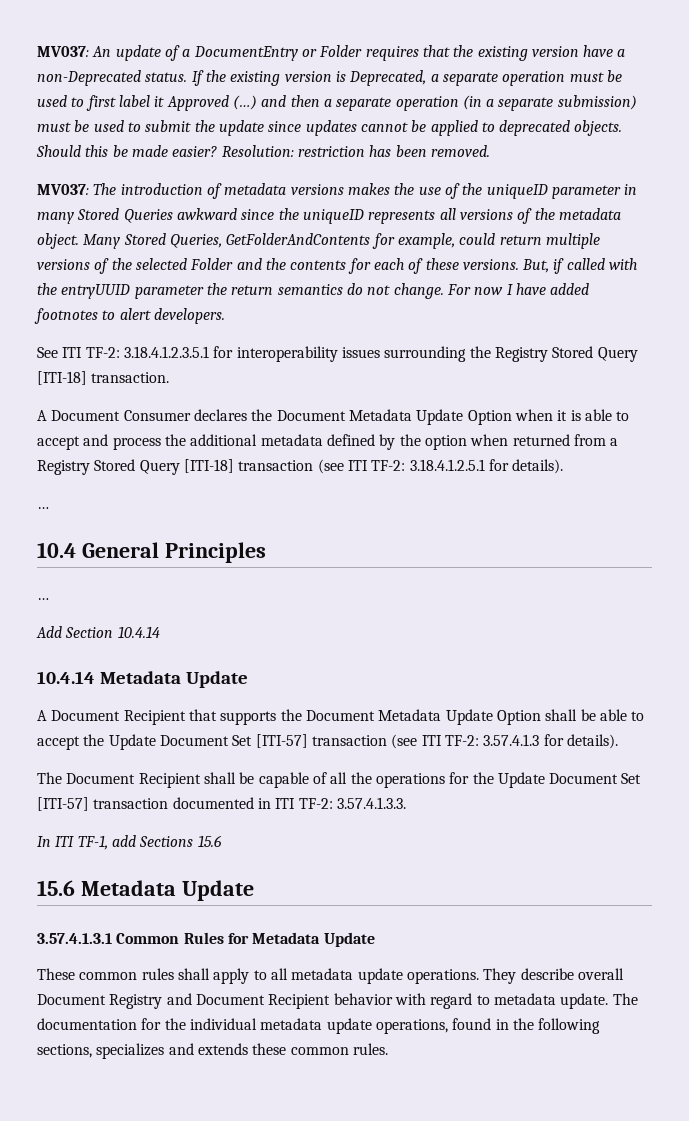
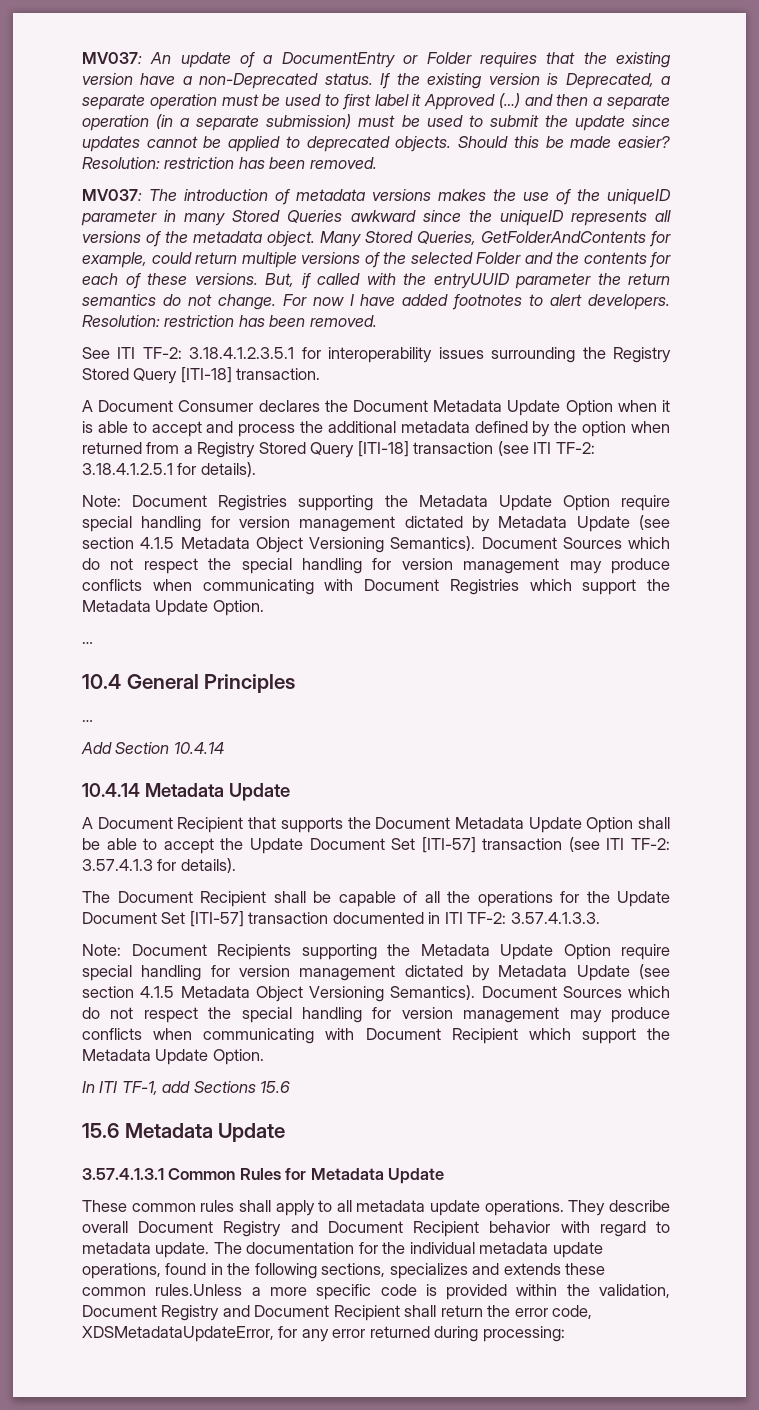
(225, 316) none -> [82,315,377,327] Resolution: restriction has been removed.
(564, 466) none -> [82,495,670,511] [82,515,670,532] [82,536,670,553] [82,558,670,574] [82,579,670,595] [82,600,264,616] // Note: Document Registries supporting the Metadata Update Option require special handling for version management dictated by Metadata Update (see section 4.1.5 Metadata Object Versioning Semantics). Document Sources which do not respect the special handling for version management may produce conflicts when communicating with Document Registries which support the Metadata Update Option.
(406, 803) none -> [82,944,670,960] [82,964,670,981] [82,985,670,1002] [82,1007,670,1023] [82,1028,670,1044] [82,1049,264,1065] // Note: Document Recipients supporting the Metadata Update Option require special handling for version management dictated by Metadata Update (see section 4.1.5 Metadata Object Versioning Semantics). Document Sources which do not respect the special handling for version management may produce conflicts when communicating with Document Recipient which support the Metadata Update Option.
[352,1043,388,1055] rules. -> [155,1284,671,1300] [82,1305,593,1321] [82,1326,565,1342] rules.Unless a more specific code is provided within the validation, Document Registry and Document Recipient shall return the error code, XDSMetadataUpdateError, for any error returned during processing:

